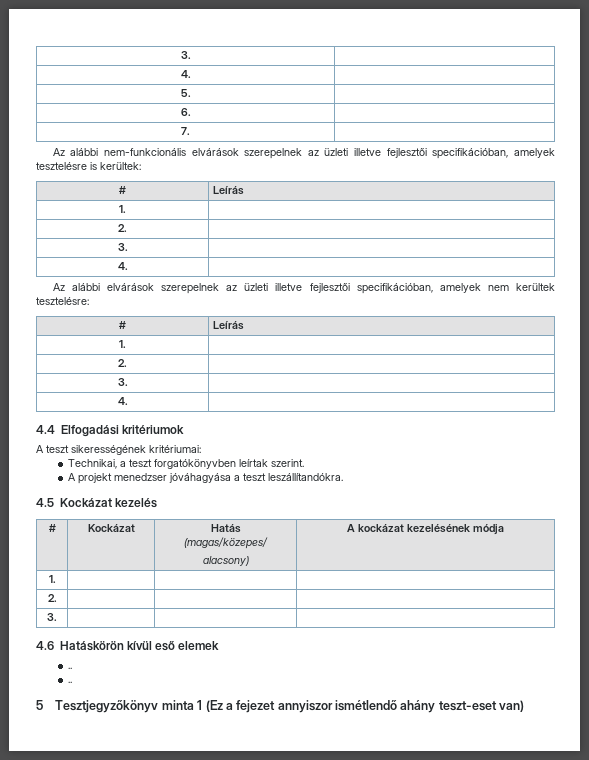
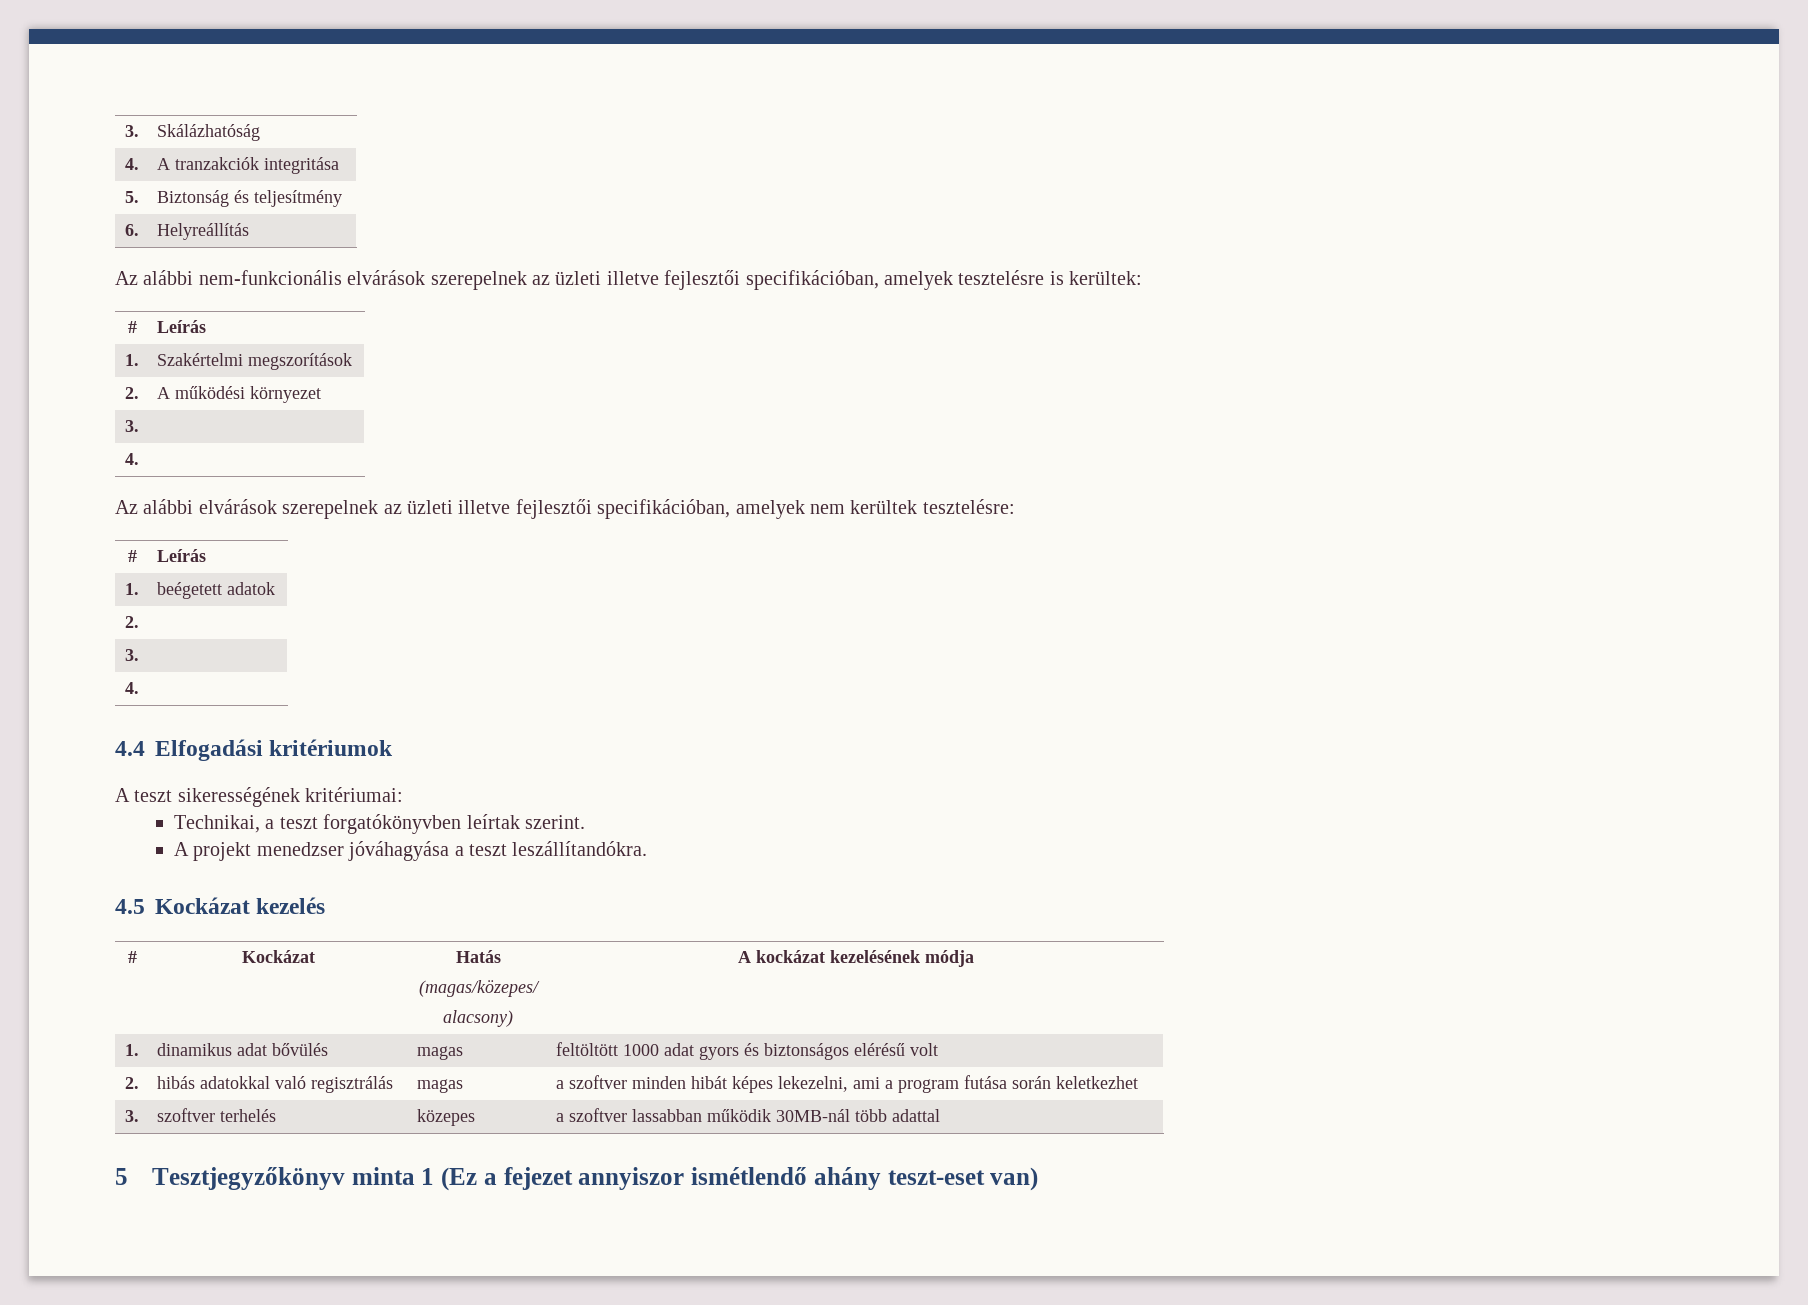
[180,51,191,59] [180,70,191,78] [180,89,191,97] 3. | // 4. | // 5. | -> [125,125,139,137] [157,124,261,141] [125,158,139,170] [157,157,340,174] [125,191,139,203] [157,190,343,207] 3. | Skálázhatóság // 4. | A tranzakciók integritása // 5. | Biztonság és teljesítmény
[181,127,190,135] // 7. | -> [157,223,250,240] Helyreállítás
[118,224,127,232] // 2. | -> [157,353,353,370] [125,387,139,399] [157,386,322,403] Szakértelmi megszorítások // 2. | A működési környezet
(126, 344) none -> [157,582,276,599] beégetett adatok
[47,594,57,602] [47,613,57,621] [36,641,220,651] [67,667,72,669] [67,681,72,683] | | // 2. | | | // 3. | | | // 4.6 Hatáskörön kívül eső elemek // .. // .. -> [157,1043,329,1056] [417,1046,464,1060] [556,1042,939,1060] [125,1077,139,1089] [157,1076,394,1093] [417,1079,464,1093] [556,1075,1139,1093] [125,1110,139,1122] [157,1108,277,1122] [417,1109,476,1126] [556,1108,941,1122] dinamikus adat bővülés | magas | feltöltött 1000 adat gyors és biztonságos elérésű volt // 2. | hibás adatokkal való regisztrálás | magas | a szoftver minden hibát képes lekezelni, ami a program futása során keletkezhet // 3. | szoftver terhelés | közepes | a szoftver lassabban működik 30MB-nál több adattal

